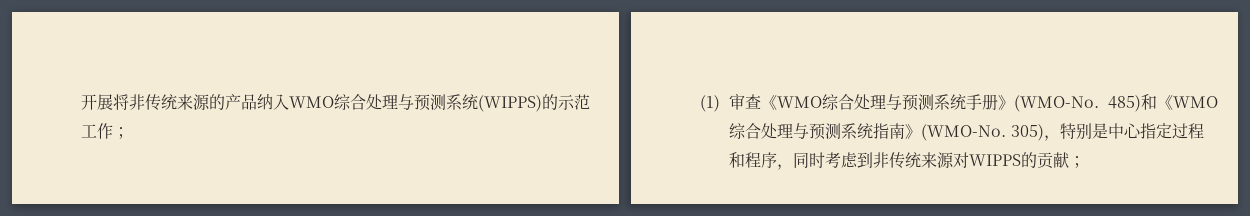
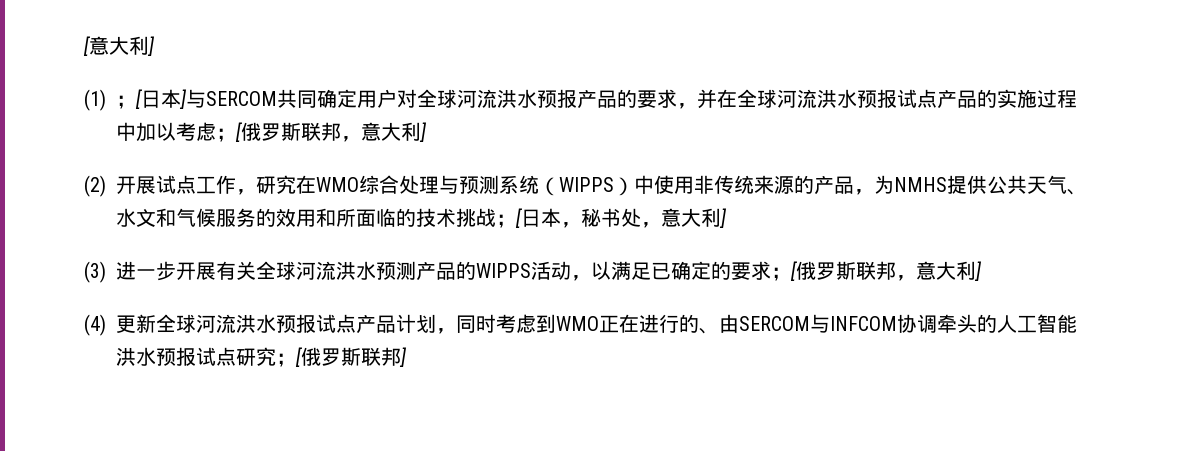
[81,93,590,112] [81,123,129,139] [700,93,1218,112] [729,123,1204,141] [729,152,1086,170] 开展将非传统来源的产品纳入WMO综合处理与预测系统(WIPPS)的示范工作； // (1)审查《WMO综合处理与预测系统手册》(WMO-No. 485)和《WMO综合处理与预测系统指南》(WMO-No. 305)，特别是中心指定过程和程序，同时考虑到非传统来源对WIPPS的贡献； -> [83,36,155,56] [84,89,1077,111] [116,122,427,142] [84,175,1087,197] [116,208,727,228] [84,261,982,283] [84,314,1077,336] [116,347,407,367] [意大利] // (1)；[日本]与SERCOM共同确定用户对全球河流洪水预报产品的要求，并在全球河流洪水预报试点产品的实施过程中加以考虑；[俄罗斯联邦，意大利] // (2)开展试点工作，研究在WMO综合处理与预测系统（WIPPS）中使用非传统来源的产品，为NMHS提供公共天气、水文和气候服务的效用和所面临的技术挑战；[日本，秘书处，意大利] // (3)进一步开展有关全球河流洪水预测产品的WIPPS活动，以满足已确定的要求；[俄罗斯联邦，意大利] // (4)更新全球河流洪水预报试点产品计划，同时考虑到WMO正在进行的、由SERCOM与INFCOM协调牵头的人工智能洪水预报试点研究；[俄罗斯联邦]

